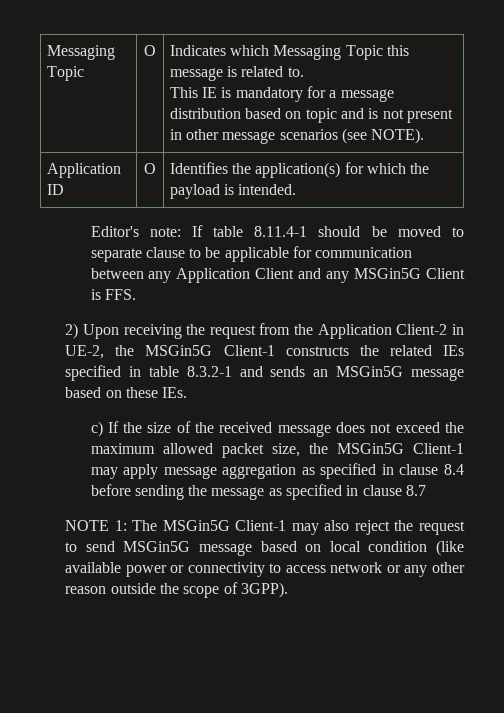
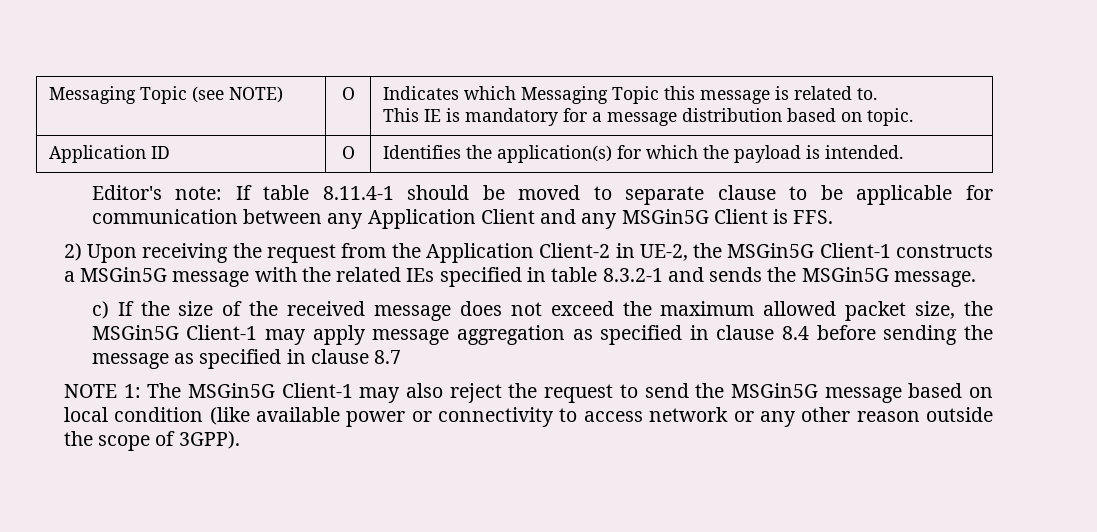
[46,45,115,60] [46,66,84,81] Messaging Topic -> [49,86,284,104] Messaging Topic (see NOTE)
[305,108,454,123] [169,128,425,144] topic and is not present in other message scenarios (see NOTE). -> [867,108,914,126] topic.
(349, 351) none -> [63,267,297,287] a MSGin5G message with
[313,366,464,381] [65,387,188,398] an MSGin5G message based on these IEs. -> [767,267,976,287] the MSGin5G message.
(115, 546) none -> [695,383,725,398] the

